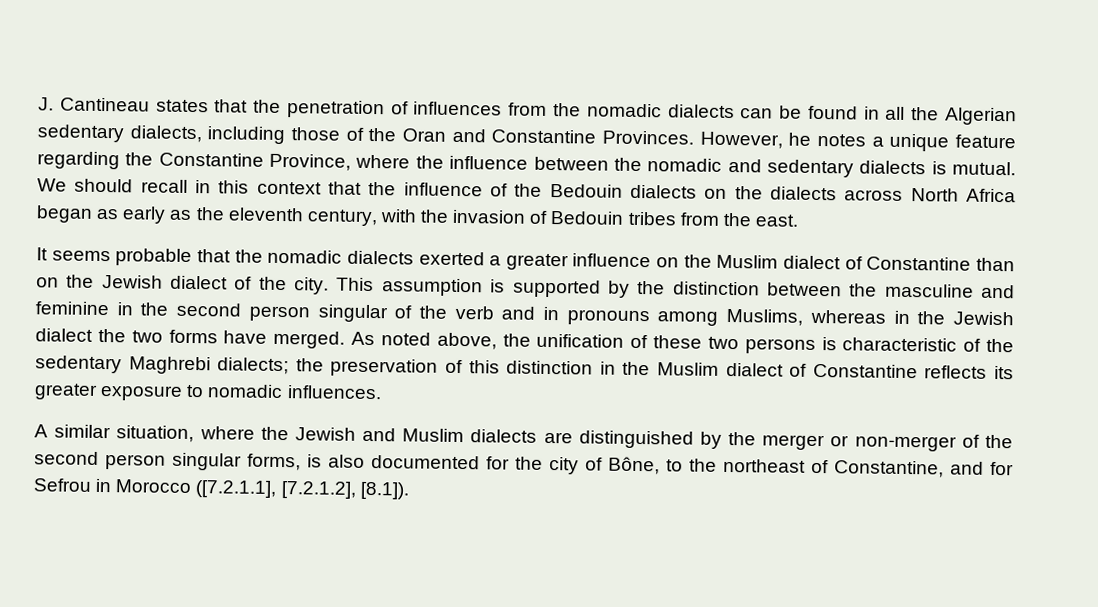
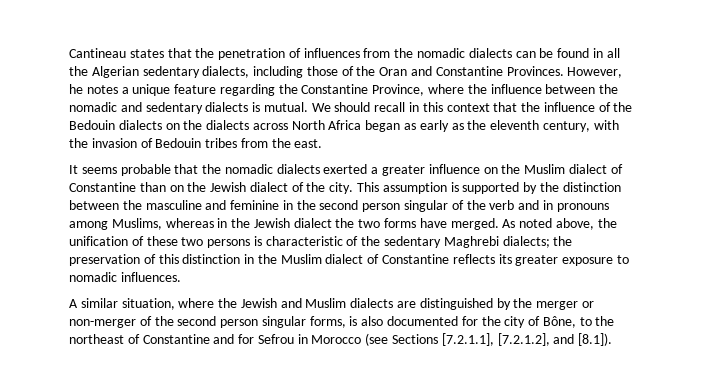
[38,97,54,111] J. -> (69, 53) none
[834,460,944,478] Constantine, -> [142,334,210,344] Constantine
[195,480,356,499] ([7.2.1.1], [7.2.1.2], -> [365,333,575,346] (see Sections [7.2.1.1], [7.2.1.2], and

